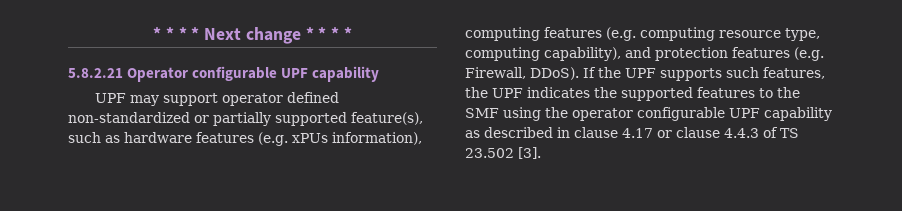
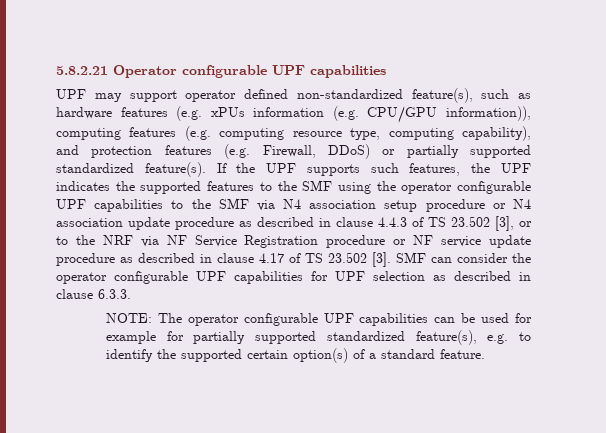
[153,27,352,44] * * * * Next change * * * * // -> (56, 70) none
[312,66,380,82] capability -> [310,65,386,78] capabilities
[194,112,347,126] or partially supported -> (403, 94) none
[332,132,422,145] information), -> [253,106,531,123] information (e.g. CPU/GPU information)),
[530,67,579,80] DDoS). -> [327,144,531,159] [56,162,206,177] DDoS) or partially supported standardized feature(s).
[764,107,832,121] capability -> [94,198,531,212] [56,216,532,231] [56,235,532,248] [56,253,115,266] capabilities to the SMF via N4 association setup procedure or N4 association update procedure as described in clause 4.4.3 of TS 23.502 [3], or to the NRF via NF Service Registration procedure or NF service update procedure
[657,127,759,138] or clause 4.4.3 -> (284, 258) none
(541, 153) none -> [396,252,531,263] [56,271,531,284] [56,289,131,299] [105,313,532,326] [105,330,531,345] [105,348,485,363] SMF can consider the operator configurable UPF capabilities for UPF selection as described in clause 6.3.3. // NOTE: The operator configurable UPF capabilities can be used for example for partially supported standardized feature(s), e.g. to identify the supported certain option(s) of a standard feature.

